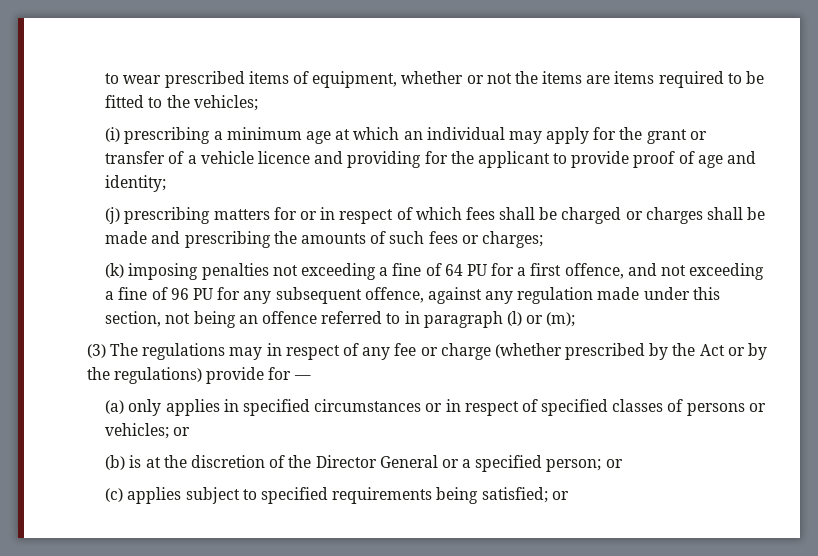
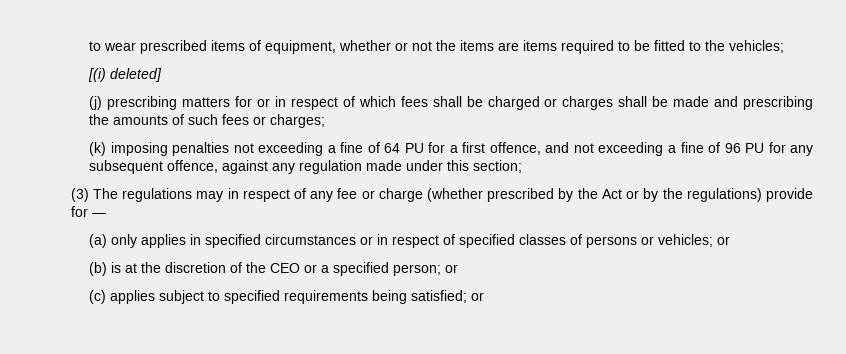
[105,127,707,144] [105,151,757,168] [105,175,167,192] (i) prescribing a minimum age at which an individual may apply for the grant or transfer of a vehicle licence and providing for the applicant to provide proof of age and identity; -> [88,68,163,82] [(i) deleted]
[105,311,576,328] section, not being an offence referred to in paragraph (l) or (m); -> [473,160,523,173] section;
[315,455,438,468] Director General -> [270,263,301,273] CEO

